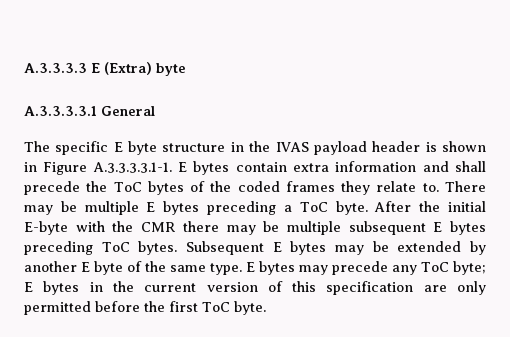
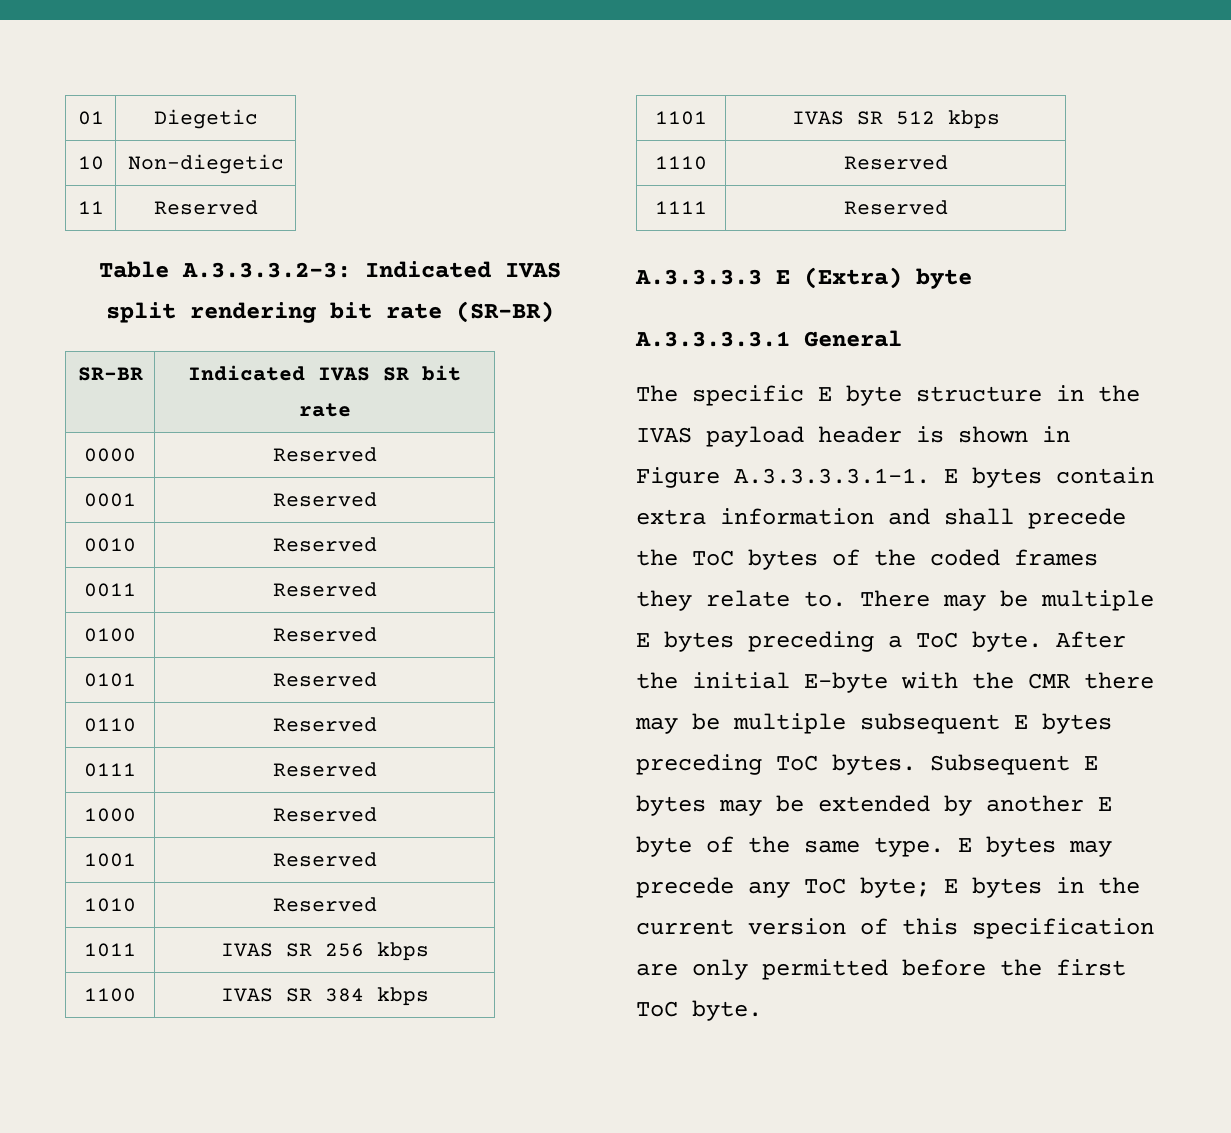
(24, 68) none -> [77,111,104,125] [153,109,258,129] [77,156,104,170] [127,154,284,174] [77,201,104,214] [153,200,258,215] [99,261,561,278] [106,301,554,323] [77,367,143,381] [188,365,461,381] [298,403,351,417] [84,448,136,462] [272,447,377,462] [84,493,136,507] [272,492,377,507] [84,538,136,552] [272,537,377,552] [84,583,136,597] [272,582,377,597] [84,628,136,642] [272,627,377,642] [84,673,136,687] [272,672,377,687] [84,718,136,732] [272,717,377,732] [84,763,136,777] [272,762,377,777] [84,808,136,822] [272,807,377,822] [84,853,136,867] [272,852,377,867] [84,898,136,912] [272,897,377,912] [84,943,136,957] [220,942,429,961] [84,988,136,1002] [220,987,429,1006] [655,111,707,125] [791,110,1000,129] [655,156,707,170] [843,155,948,170] [655,201,707,214] [843,200,948,215] 01 | Diegetic // 10 | Non-diegetic // 11 | Reserved // Table A.3.3.3.2-3: Indicated IVAS split rendering bit rate (SR-BR) // SR-BR | Indicated IVAS SR bit rate // 0000 | Reserved // 0001 | Reserved // 0010 | Reserved // 0011 | Reserved // 0100 | Reserved // 0101 | Reserved // 0110 | Reserved // 0111 | Reserved // 1000 | Reserved // 1001 | Reserved // 1010 | Reserved // 1011 | IVAS SR 256 kbps // 1100 | IVAS SR 384 kbps // 1101 | IVAS SR 512 kbps // 1110 | Reserved // 1111 | Reserved //

